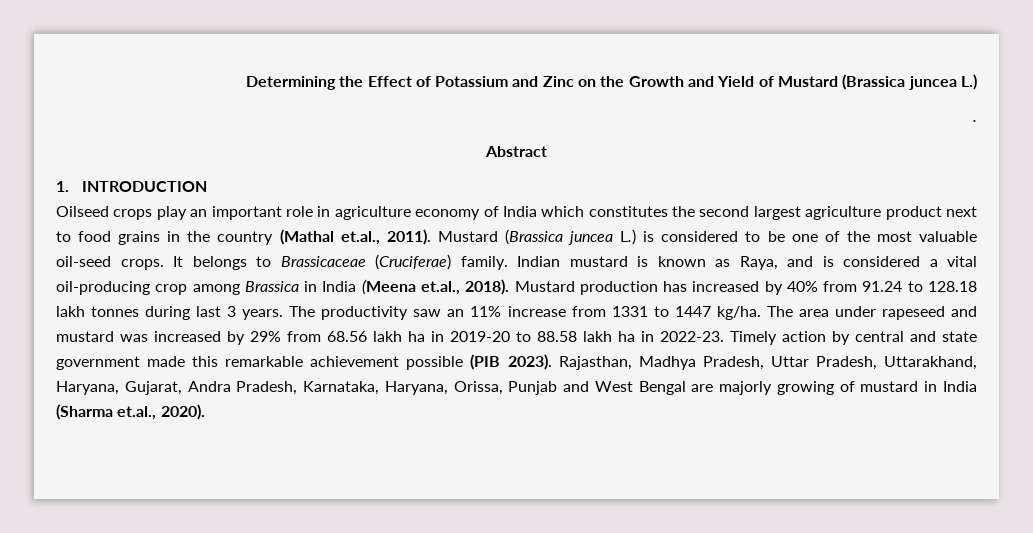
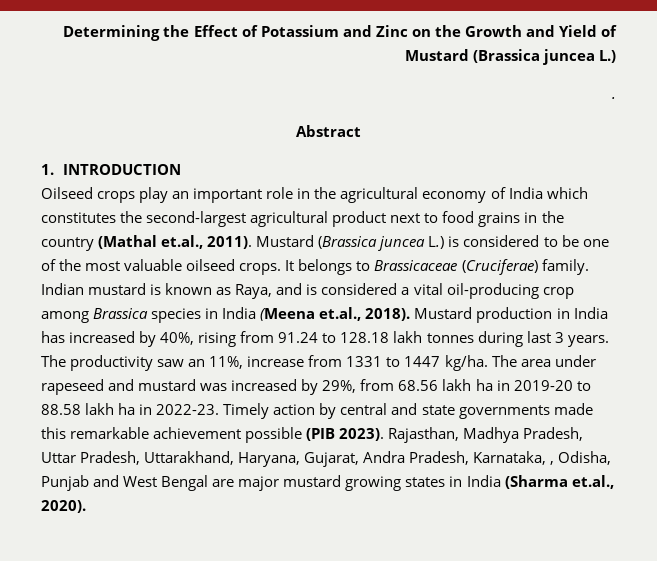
[334,206,411,220] agriculture -> [314,187,419,203] the agricultural
[699,206,882,220] second largest agriculture -> [146,211,329,227] second-largest agricultural
[56,256,111,267] oil-seed -> [186,259,236,271] oilseed
(299, 286) none -> [151,308,202,323] species
(658, 288) none -> [556,307,608,319] in India
[786,281,818,292] 40% -> [160,332,237,347] 40%, rising
[470,306,502,317] 11% -> [209,356,244,369] 11%,
[250,331,281,342] 29% -> [322,380,357,393] 29%,
[56,356,140,370] government -> [458,405,550,419] governments
[384,381,503,395] Haryana, Orissa, -> [550,451,612,465] , Odisha,
[719,381,919,395] majorly growing of mustard -> [238,475,446,491] major mustard growing states

